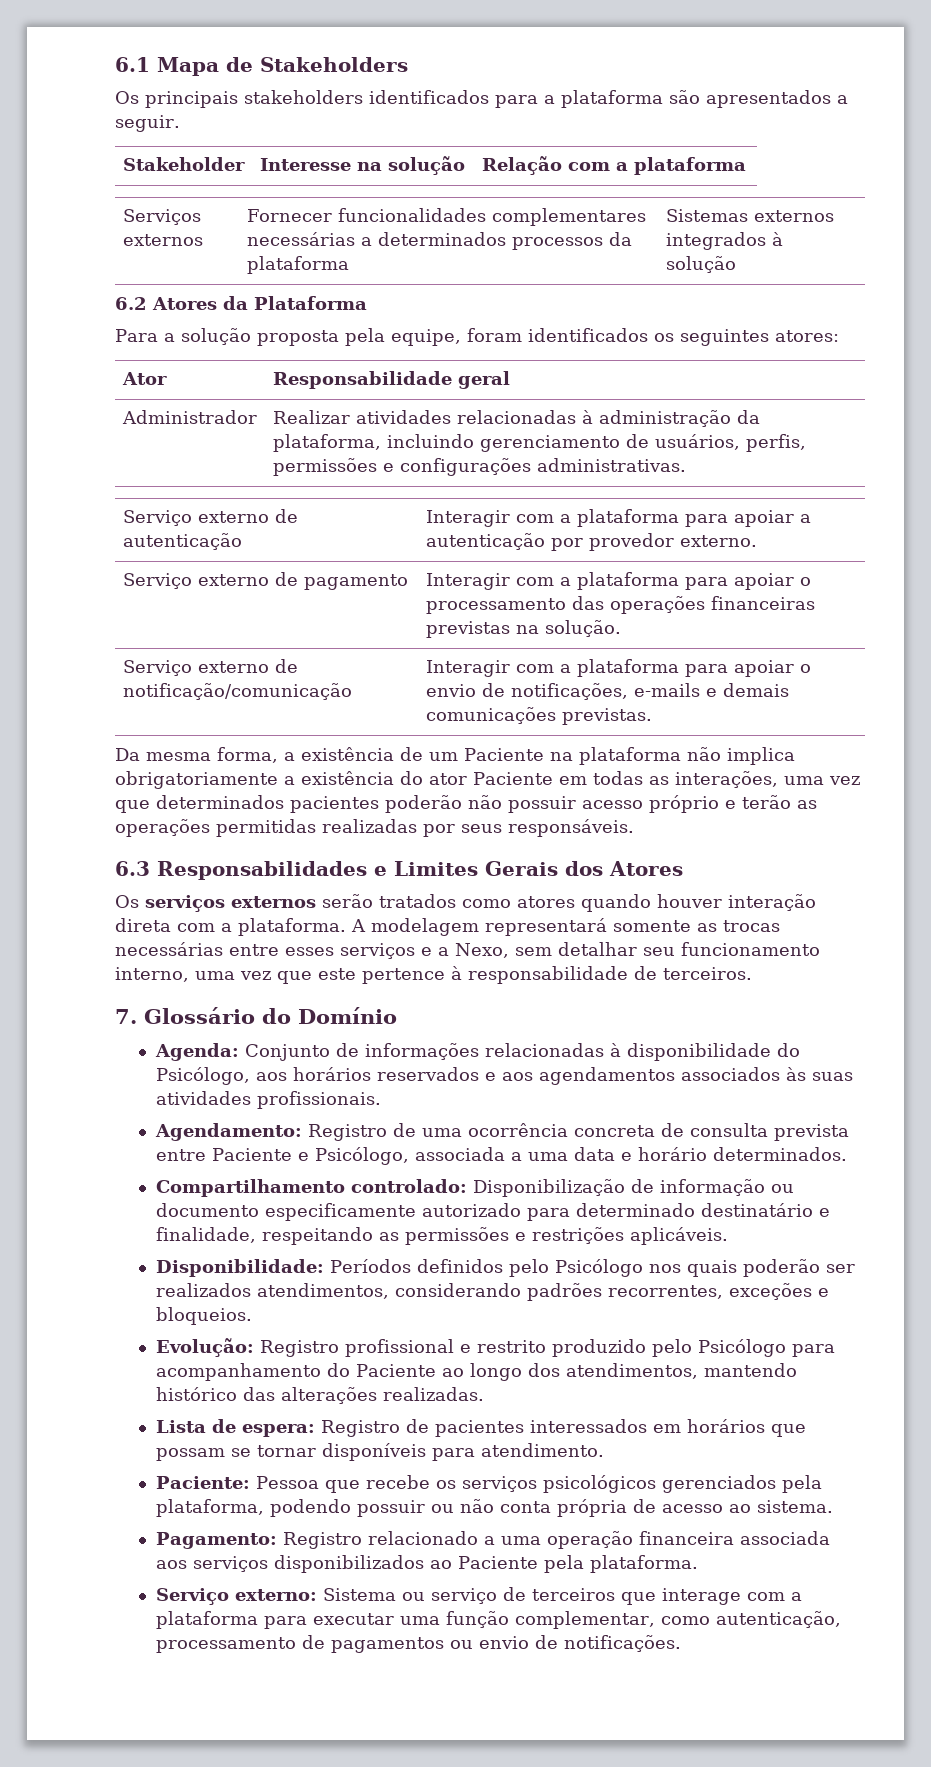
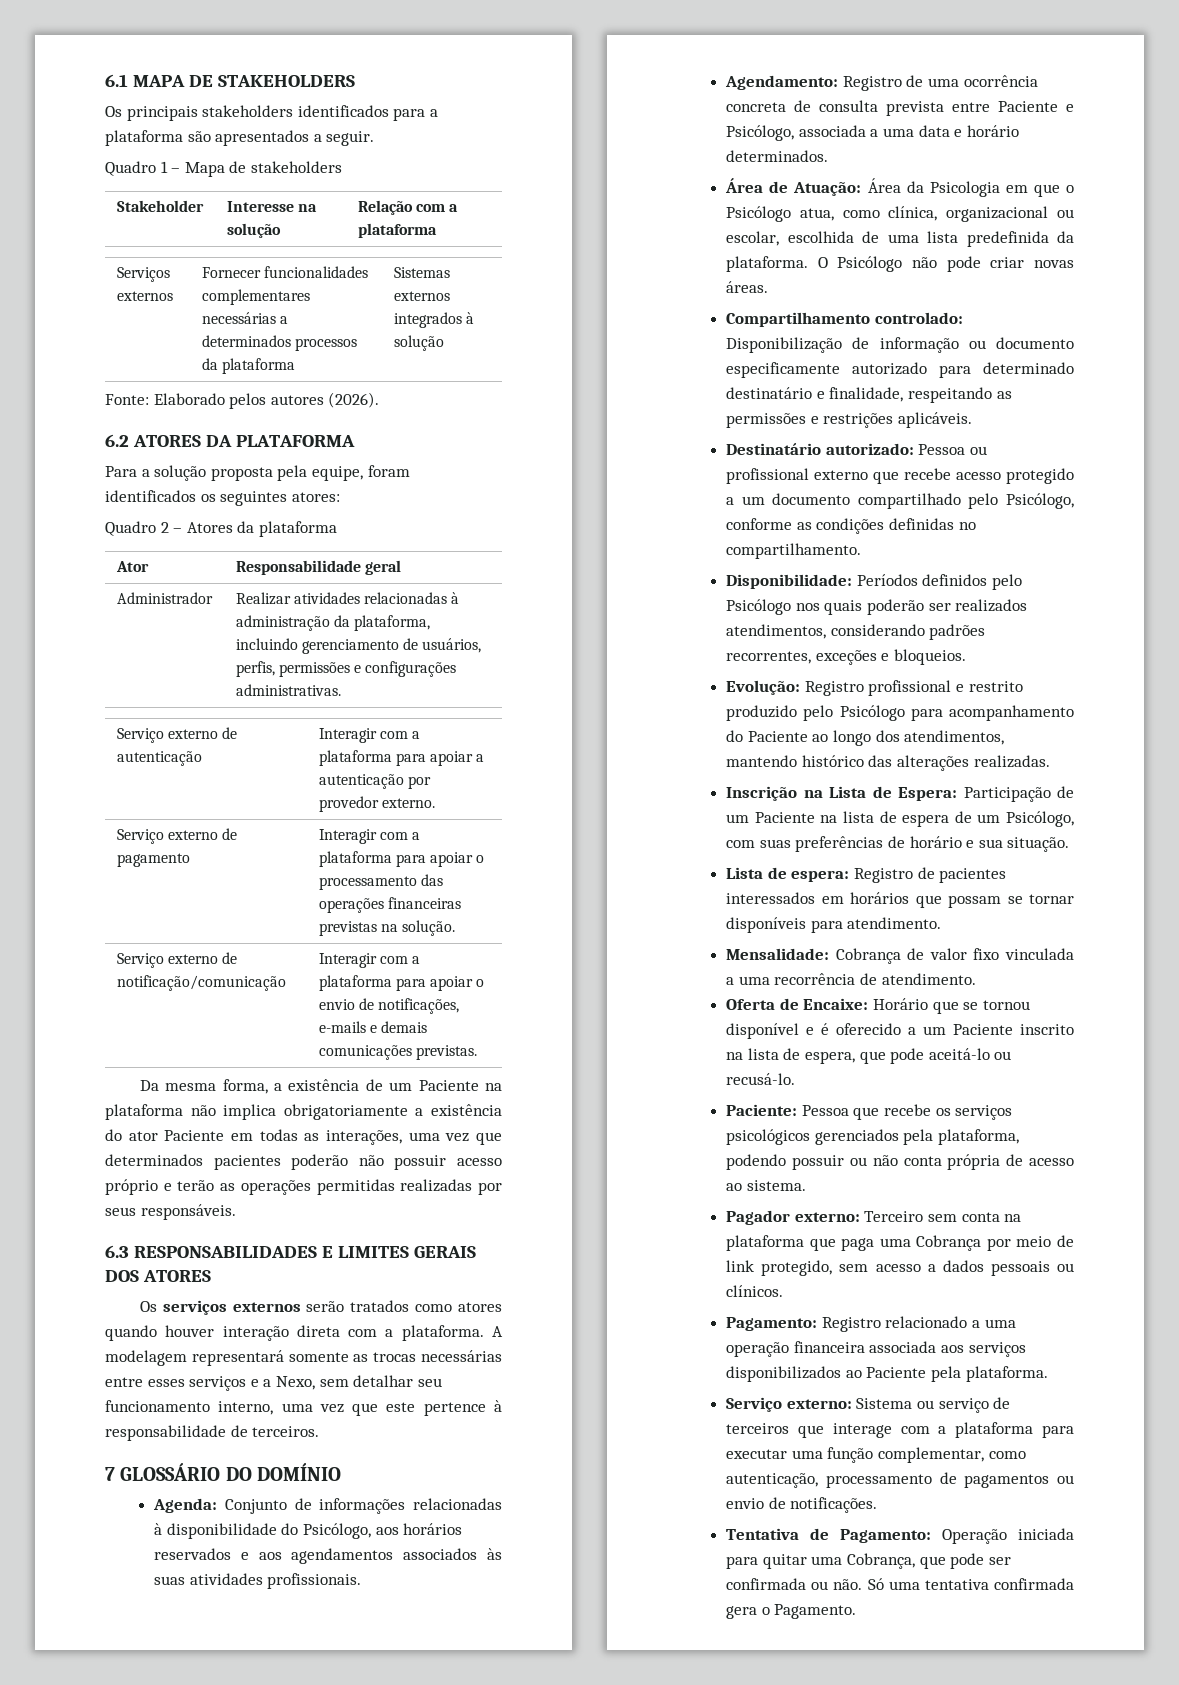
[157,57,408,76] Mapa de Stakeholders -> [132,75,355,87] MAPA DE STAKEHOLDERS
(180, 123) none -> [105,161,342,177] // Quadro 1 – Mapa de stakeholders
[115,296,367,310] 6.2 Atores da Plataforma -> [105,392,380,409] [105,434,355,447] Fonte: Elaborado pelos autores (2026). // 6.2 ATORES DA PLATAFORMA
(839, 336) none -> [105,521,337,537] // Quadro 2 – Atores da plataforma
[157,861,683,880] Responsabilidades e Limites Gerais dos Atores -> [133,1246,476,1258] [105,1270,211,1282] RESPONSABILIDADES E LIMITES GERAIS DOS ATORES
[115,1007,397,1024] 7. Glossário do Domínio -> [105,1463,341,1481] 7 GLOSSÁRIO DO DOMÍNIO
(847, 1154) none -> [725,178,1074,197] [726,206,1074,222] [726,231,1074,247] [726,256,1074,272] [726,281,769,293] // Área de Atuação: Área da Psicologia em que o Psicólogo atua, como clínica, organizacional ou escolar, escolhida de uma lista predefinida da plataforma. O Psicólogo não pode criar novas áreas.
(728, 1236) none -> [726,443,987,455] [726,468,1074,484] [726,493,1074,509] [726,518,976,534] [726,543,862,559] // Destinatário autorizado: Pessoa ou profissional externo que recebe acesso protegido a um documento compartilhado pelo Psicólogo, conforme as condições definidas no compartilhamento.
(484, 1394) none -> [726,786,1074,802] [726,811,1074,827] [726,836,1070,852] // Inscrição na Lista de Espera: Participação de um Paciente na lista de espera de um Psicólogo, com suas preferências de horário e sua situação.
(604, 1450) none -> [726,948,1074,964] [726,973,976,985] [726,998,1030,1014] [726,1023,1074,1039] [726,1048,1012,1064] [726,1073,796,1085] // Mensalidade: Cobrança de valor fixo vinculada a uma recorrência de atendimento. // Oferta de Encaixe: Horário que se tornou disponível e é oferecido a um Paciente inscrito na lista de espera, que pode aceitá-lo ou recusá-lo.
(833, 1506) none -> [726,1210,1022,1225] [726,1235,1074,1251] [726,1260,1074,1276] [726,1285,784,1297] // Pagador externo: Terceiro sem conta na plataforma que paga uma Cobrança por meio de link protegido, sem acesso a dados pessoais ou clínicos.
(681, 1643) none -> [726,1528,1074,1544] [726,1553,1011,1569] [726,1578,1074,1590] [726,1604,857,1619] // Tentativa de Pagamento: Operação iniciada para quitar uma Cobrança, que pode ser confirmada ou não. Só uma tentativa confirmada gera o Pagamento.

